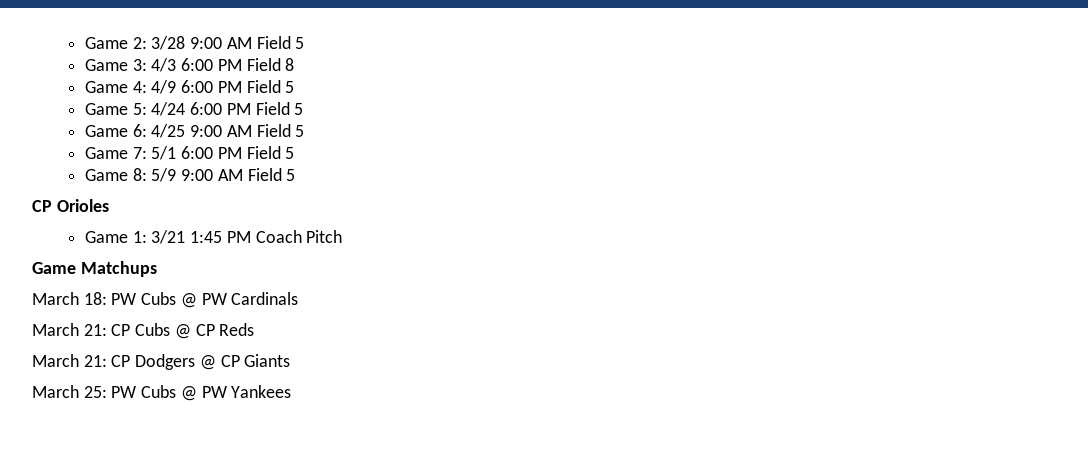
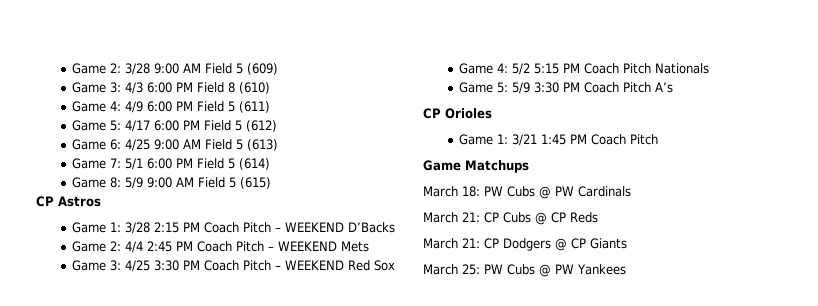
(305, 43) none -> [246,63,278,75] (609)
(295, 64) none -> [238,82,270,94] (610)
[85,102,304,116] // Game 5: 4/24 6:00 PM Field 5 -> [238,101,270,113] [71,120,277,132] (611) // Game 5: 4/17 6:00 PM Field 5 (612)
(305, 131) none -> [246,139,278,151] (613)
(295, 153) none -> [238,158,270,170] (614)
(296, 175) none -> [239,177,271,189] [36,196,101,207] [71,222,395,234] [71,241,369,253] [71,260,395,272] [458,63,709,75] [458,82,673,94] (615) // CP Astros // Game 1: 3/28 2:15 PM Coach Pitch – WEEKEND D’Backs // Game 2: 4/4 2:45 PM Coach Pitch – WEEKEND Mets // Game 3: 4/25 3:30 PM Coach Pitch – WEEKEND Red Sox // Game 4: 5/2 5:15 PM Coach Pitch Nationals // Game 5: 5/9 3:30 PM Coach Pitch A’s

